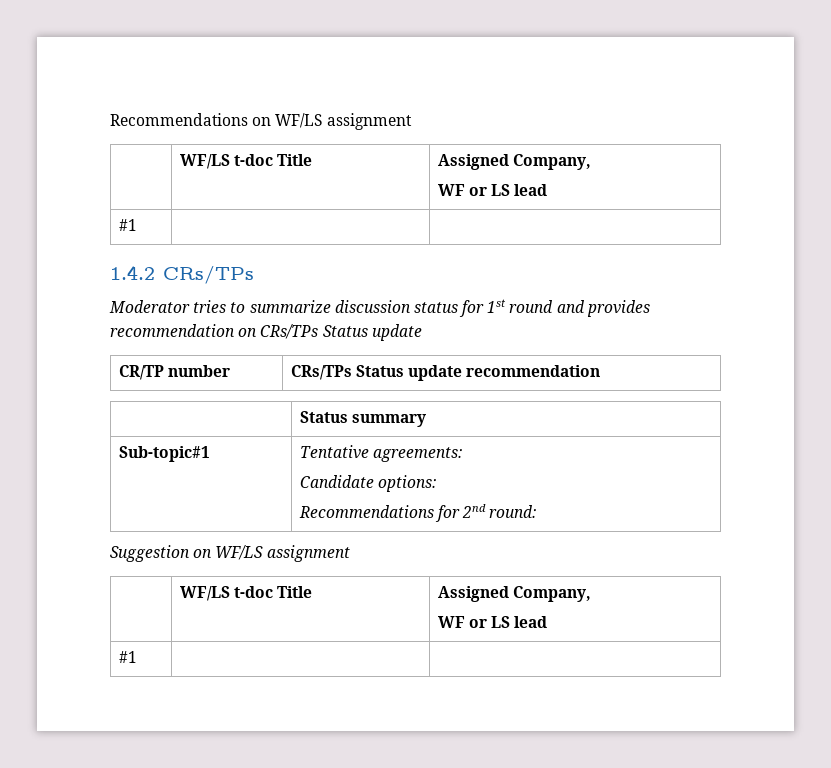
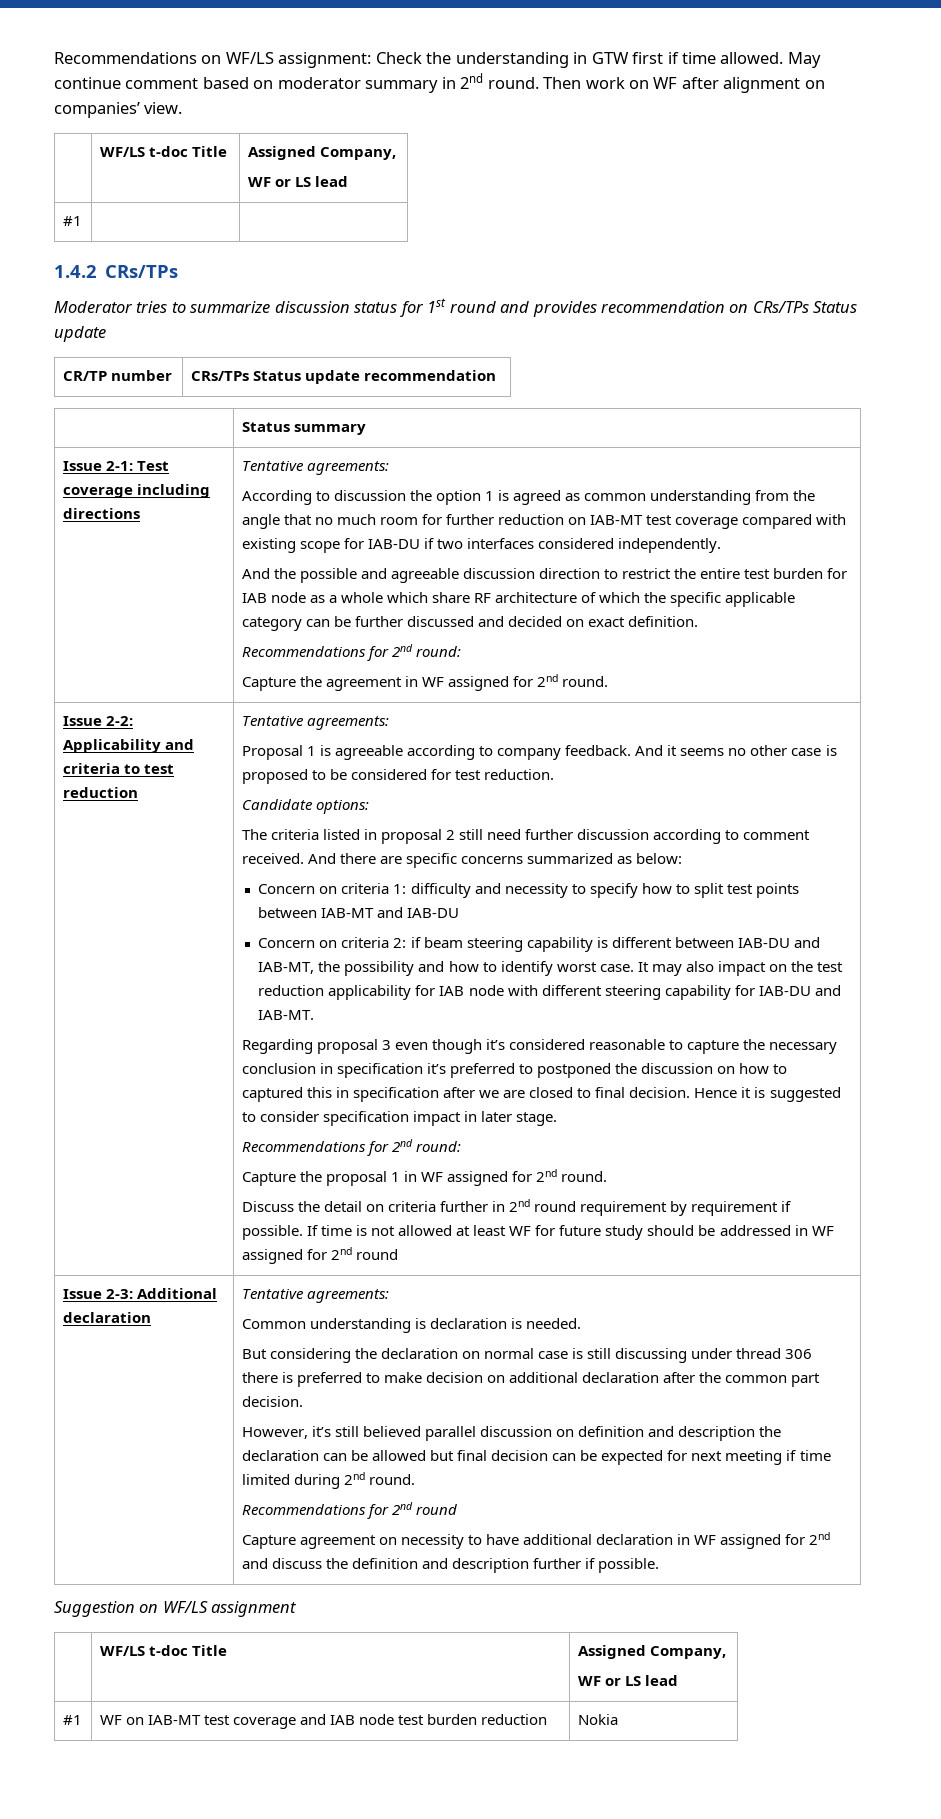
[326,113,412,130] assignment -> [278,52,821,68] [54,73,825,93] [54,102,183,118] assignment: Check the understanding in GTW first if time allowed. May continue comment based on moderator summary in 2nd round. Then work on WF after alignment on companies’ view.
[118,446,210,462] [299,445,462,462] [299,475,436,492] [298,504,537,522] Sub-topic#1 | Tentative agreements: // Candidate options: // Recommendations for 2nd round: -> [62,461,169,471] [62,484,210,498] [62,508,140,519] [241,461,389,475] [241,490,816,505] [241,514,847,529] [241,538,722,553] [241,568,848,583] [241,592,796,607] [241,616,699,631] [241,644,461,661] [241,674,609,691] [62,716,133,726] [62,739,194,753] [62,763,174,774] [62,787,138,798] [241,716,389,730] [241,745,837,760] [241,769,555,784] [241,799,369,814] [241,829,811,844] [241,853,683,868] [258,883,799,898] [258,907,460,918] [258,937,820,952] [258,961,844,976] [258,985,841,1000] [258,1010,315,1020] [241,1039,838,1054] [241,1063,788,1078] [241,1087,841,1102] [241,1111,558,1126] [241,1139,461,1156] [241,1169,608,1186] [241,1199,792,1216] [241,1225,834,1240] [241,1247,398,1264] [62,1288,217,1299] [62,1312,151,1323] [241,1289,389,1303] [241,1318,582,1333] [241,1348,813,1363] [241,1372,821,1387] [241,1396,303,1407] [241,1426,782,1441] [241,1450,831,1465] [241,1472,415,1489] [241,1502,457,1519] [241,1532,831,1549] [241,1558,660,1573] Issue 2-1: Test coverage including directions | Tentative agreements: // According to discussion the option 1 is agreed as common understanding from the angle that no much room for further reduction on IAB-MT test coverage compared with existing scope for IAB-DU if two interfaces considered independently. // And the possible and agreeable discussion direction to restrict the entire test burden for IAB node as a whole which share RF architecture of which the specific applicable category can be further discussed and decided on exact definition. // Recommendations for 2nd round: // Capture the agreement in WF assigned for 2nd round. // Issue 2-2: Applicability and criteria to test reduction | Tentative agreements: // Proposal 1 is agreeable according to company feedback. And it seems no other case is proposed to be considered for test reduction. // Candidate options: // The criteria listed in proposal 2 still need further discussion according to comment received. And there are specific concerns summarized as below: // Concern on criteria 1: difficulty and necessity to specify how to split test points between IAB-MT and IAB-DU // Concern on criteria 2: if beam steering capability is different between IAB-DU and IAB-MT, the possibility and how to identify worst case. It may also impact on the test reduction applicability for IAB node with different steering capability for IAB-DU and IAB-MT. // Regarding proposal 3 even though it’s considered reasonable to capture the necessary conclusion in specification it’s preferred to postponed the discussion on how to captured this in specification after we are closed to final decision. Hence it is suggested to consider specification impact in later stage. // Recommendations for 2nd round: // Capture the proposal 1 in WF assigned for 2nd round. // Discuss the detail on criteria further in 2nd round requirement by requirement if possible. If time is not allowed at least WF for future study should be addressed in WF assigned for 2nd round // Issue 2-3: Additional declaration | Tentative agreements: // Common understanding is declaration is needed. // But considering the declaration on normal case is still discussing under thread 306 there is preferred to make decision on additional declaration after the common part decision. // However, it’s still believed parallel discussion on definition and description the declaration can be allowed but final decision can be expected for next meeting if time limited during 2nd round. // Recommendations for 2nd round // Capture agreement on necessity to have additional declaration in WF assigned for 2nd and discuss the definition and description further if possible.
(137, 657) | -> [99,1714,548,1729] [577,1714,618,1725] WF on IAB-MT test coverage and IAB node test burden reduction | Nokia

